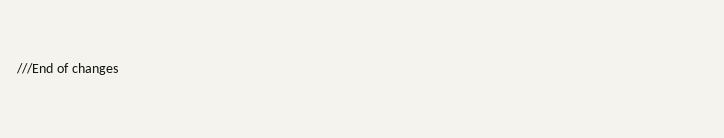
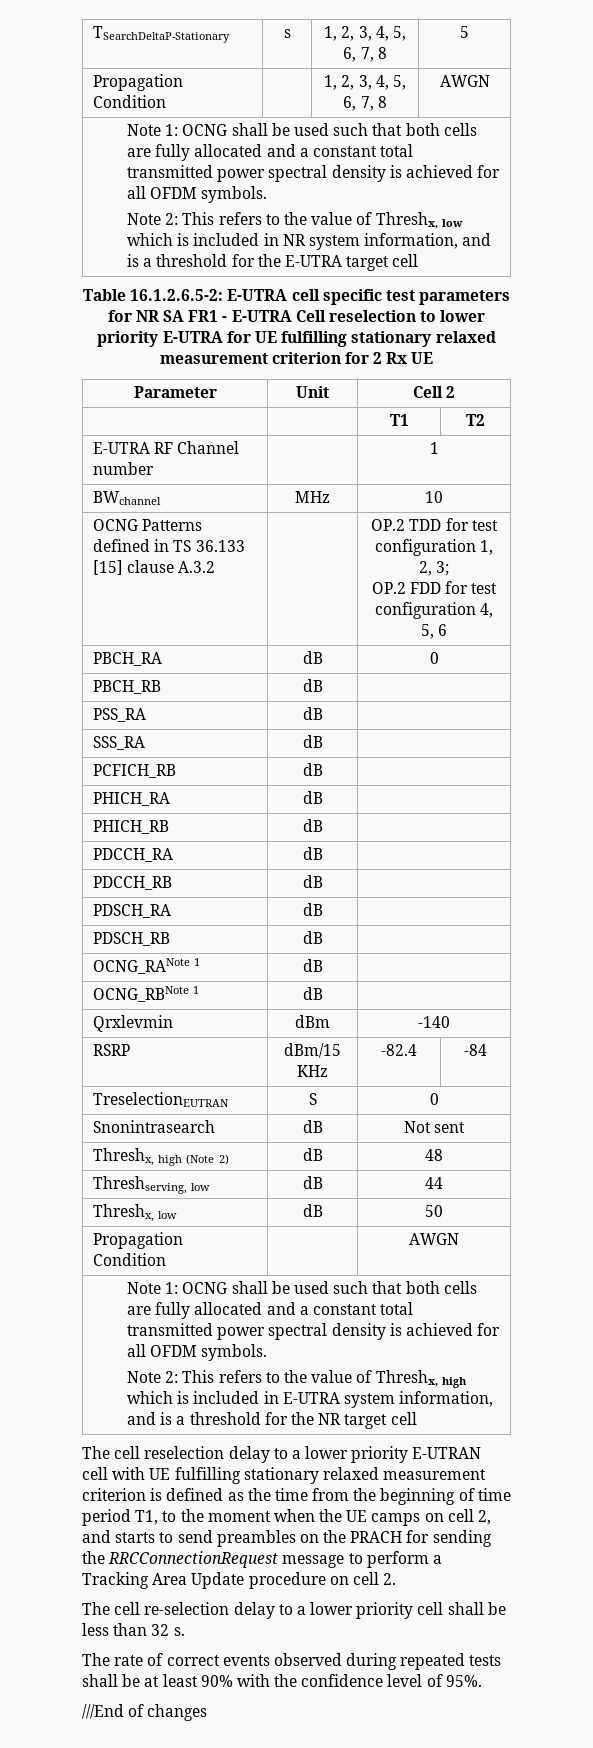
(16, 68) none -> [93,26,231,43] [283,29,291,38] [324,26,406,41] [343,47,387,62] [460,26,469,38] [93,74,184,91] [93,95,167,108] [324,75,406,90] [343,96,387,111] [439,75,490,87] [127,123,477,136] [127,144,414,161] [127,165,501,182] [127,186,268,203] [127,212,463,229] [127,233,492,250] [127,254,419,271] [82,289,511,305] [107,310,486,322] [97,331,496,347] [159,352,434,364] [133,386,217,398] [296,386,329,398] [412,386,456,398] [389,414,409,426] [466,414,485,426] [93,441,240,454] [93,462,155,475] [429,442,439,454] [93,491,162,505] [295,491,330,503] [425,491,443,503] [93,519,203,531] [93,539,245,552] [93,560,216,575] [371,518,498,531] [374,539,494,556] [418,561,450,576] [371,581,498,594] [374,602,494,619] [420,624,448,639] [93,652,163,666] [302,651,323,664] [429,652,439,664] [93,680,162,694] [302,679,323,692] [93,708,147,722] [302,707,323,720] [93,736,146,750] [302,735,323,748] [93,764,177,778] [302,763,323,776] [93,792,171,806] [302,791,323,804] [93,820,170,834] [302,819,323,832] [93,848,174,862] [302,847,323,860] [93,876,173,890] [302,875,323,888] [93,904,172,918] [302,903,323,916] [93,932,171,946] [302,931,323,944] [93,958,201,974] [302,959,323,972] [93,986,200,1002] [302,987,323,1000] [93,1015,174,1032] [295,1015,330,1028] [418,1016,450,1028] [93,1044,131,1056] [284,1043,341,1058] [297,1065,328,1077] [381,1044,417,1056] [464,1044,487,1056] [93,1092,230,1107] [308,1093,317,1105] [429,1093,439,1105] [93,1120,216,1133] [302,1120,323,1133] [403,1121,466,1133] [93,1148,229,1166] [302,1148,323,1161] [425,1149,443,1161] [93,1176,211,1194] [302,1176,323,1189] [425,1177,443,1189] [93,1204,178,1222] [302,1204,323,1217] [425,1205,443,1217] [93,1232,184,1249] [93,1253,167,1266] [409,1233,459,1245] [127,1281,477,1294] [127,1302,414,1319] [127,1323,501,1340] [127,1344,268,1361] [127,1370,467,1388] [127,1391,494,1408] [127,1412,417,1429] [82,1446,482,1463] [82,1467,487,1484] [82,1488,511,1505] [82,1509,492,1526] [82,1530,492,1547] [82,1551,442,1568] [82,1572,397,1589] [82,1602,506,1619] [82,1623,185,1636] [82,1653,502,1670] [82,1674,482,1687] TSearchDeltaP-Stationary | s | 1, 2, 3, 4, 5, 6, 7, 8 | 5 // Propagation Condition | | 1, 2, 3, 4, 5, 6, 7, 8 | AWGN // Note 1: OCNG shall be used such that both cells are fully allocated and a constant total transmitted power spectral density is achieved for all OFDM symbols. // Note 2: This refers to the value of Threshx, low which is included in NR system information, and is a threshold for the E-UTRA target cell // Table 16.1.2.6.5-2: E-UTRA cell specific test parameters for NR SA FR1 - E-UTRA Cell reselection to lower priority E-UTRA for UE fulfilling stationary relaxed measurement criterion for 2 Rx UE // Parameter | Unit | Cell 2 // | | T1 | T2 // E-UTRA RF Channel number | | 1 // BWchannel | MHz | 10 // OCNG Patterns defined in TS 36.133 [15] clause A.3.2 | | OP.2 TDD for test configuration 1, 2, 3; // OP.2 FDD for test configuration 4, 5, 6 // PBCH_RA | dB | 0 // PBCH_RB | dB | // PSS_RA | dB | // SSS_RA | dB | // PCFICH_RB | dB | // PHICH_RA | dB | // PHICH_RB | dB | // PDCCH_RA | dB | // PDCCH_RB | dB | // PDSCH_RA | dB | // PDSCH_RB | dB | // OCNG_RANote 1 | dB | // OCNG_RBNote 1 | dB | // Qrxlevmin | dBm | -140 // RSRP | dBm/15 KHz | -82.4 | -84 // TreselectionEUTRAN | S | 0 // Snonintrasearch | dB | Not sent // Threshx, high (Note 2) | dB | 48 // Threshserving, low | dB | 44 // Threshx, low | dB | 50 // Propagation Condition | | AWGN // Note 1: OCNG shall be used such that both cells are fully allocated and a constant total transmitted power spectral density is achieved for all OFDM symbols. // Note 2: This refers to the value of Threshx, high which is included in E-UTRA system information, and is a threshold for the NR target cell // The cell reselection delay to a lower priority E-UTRAN cell with UE fulfilling stationary relaxed measurement criterion is defined as the time from the beginning of time period T1, to the moment when the UE camps on cell 2, and starts to send preambles on the PRACH for sending the RRCConnectionRequest message to perform a Tracking Area Update procedure on cell 2. // The cell re-selection delay to a lower priority cell shall be less than 32 s. // The rate of correct events observed during repeated tests shall be at least 90% with the confidence level of 95%. //

